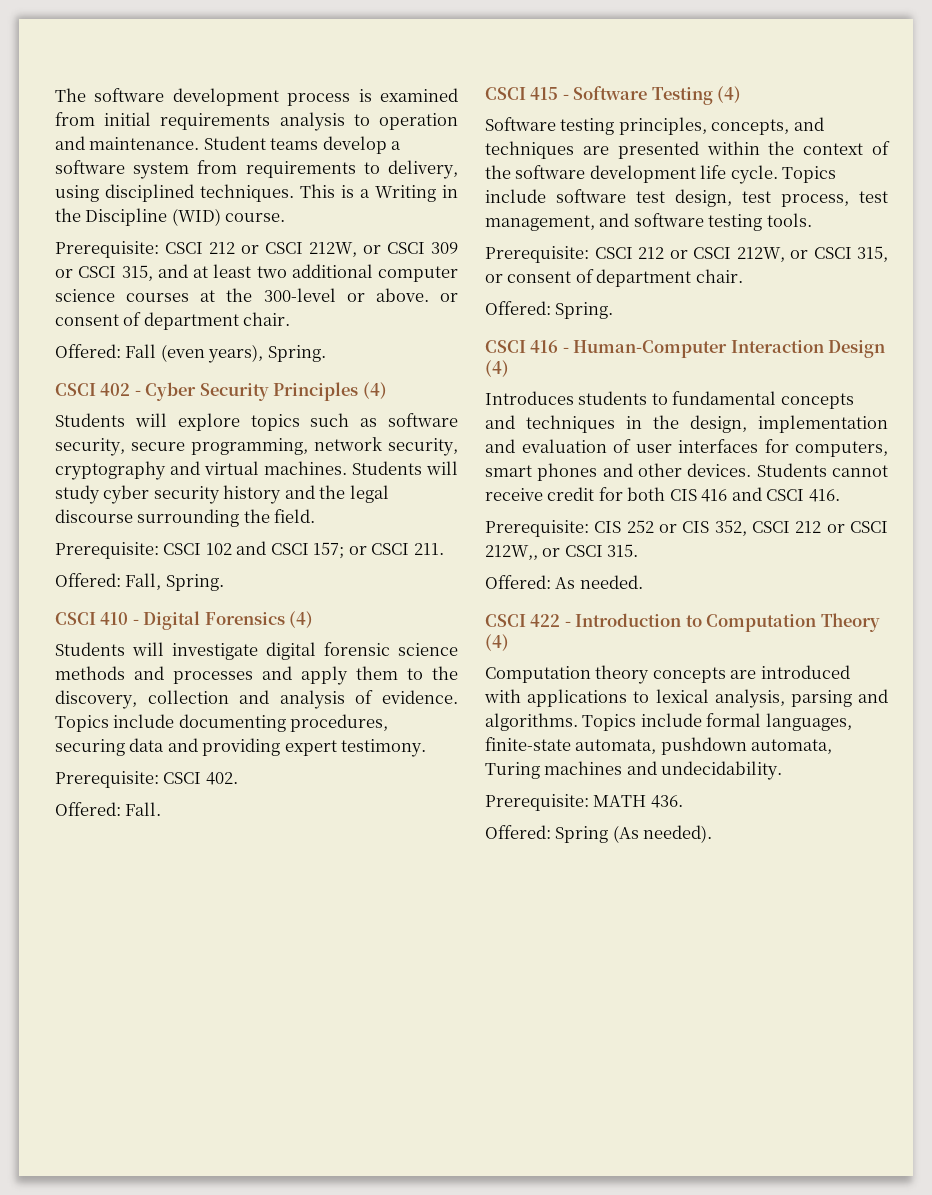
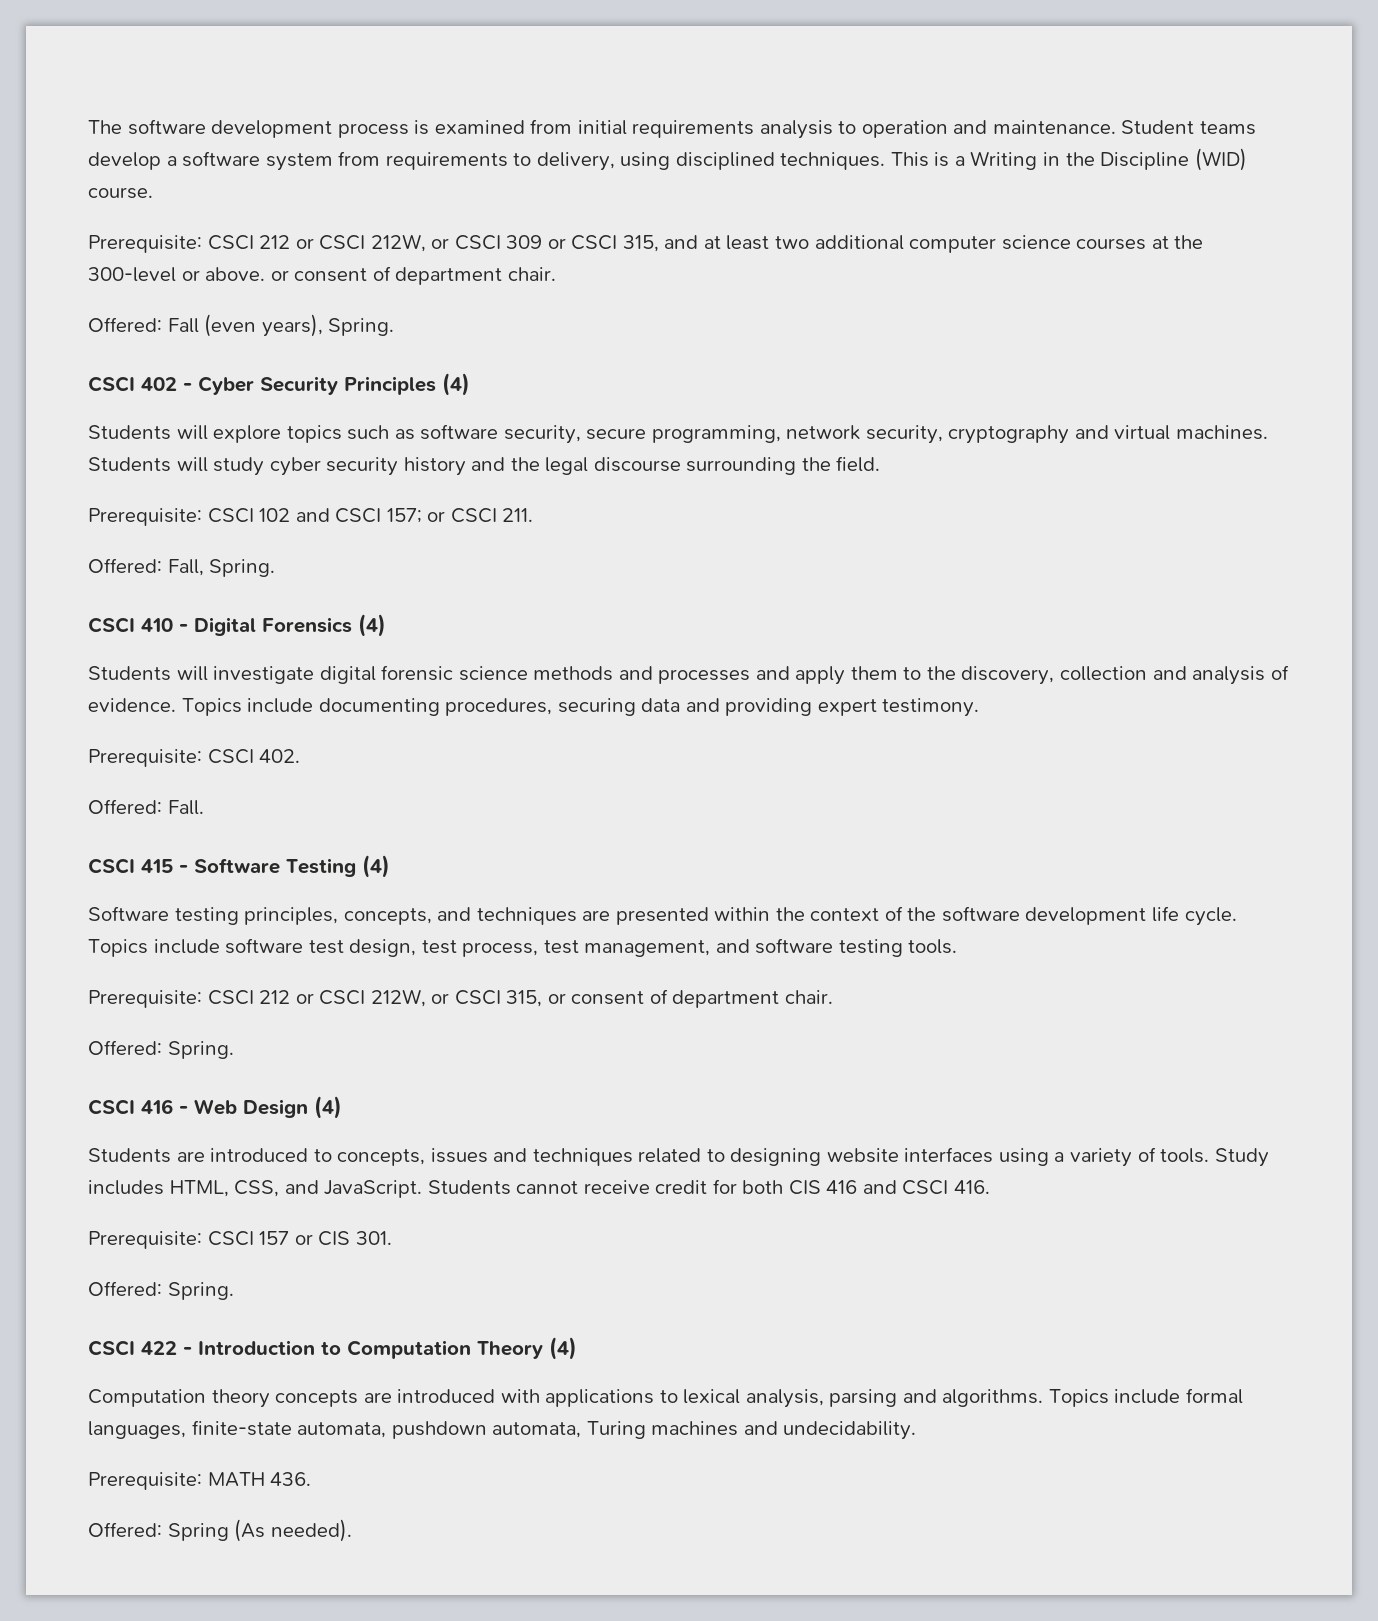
[573,340,824,358] Human-Computer Interaction -> [194,1099,237,1115] Web
[485,391,854,409] [485,415,888,433] [485,439,888,457] [485,463,752,481] Introduces students to fundamental concepts and techniques in the design, implementation and evaluation of user interfaces for computers, smart phones and other devices. -> [88,1147,1269,1167] [88,1180,423,1198] Students are introduced to concepts, issues and techniques related to designing website interfaces using a variety of tools. Study includes HTML, CSS, and JavaScript.
[594,520,888,536] [485,544,639,560] [485,575,643,589] CIS 252 or CIS 352, CSCI 212 or CSCI 212W,, or CSCI 315. // Offered: As needed. -> [207,1231,392,1246] [88,1281,234,1300] CSCI 157 or CIS 301. // Offered: Spring.

